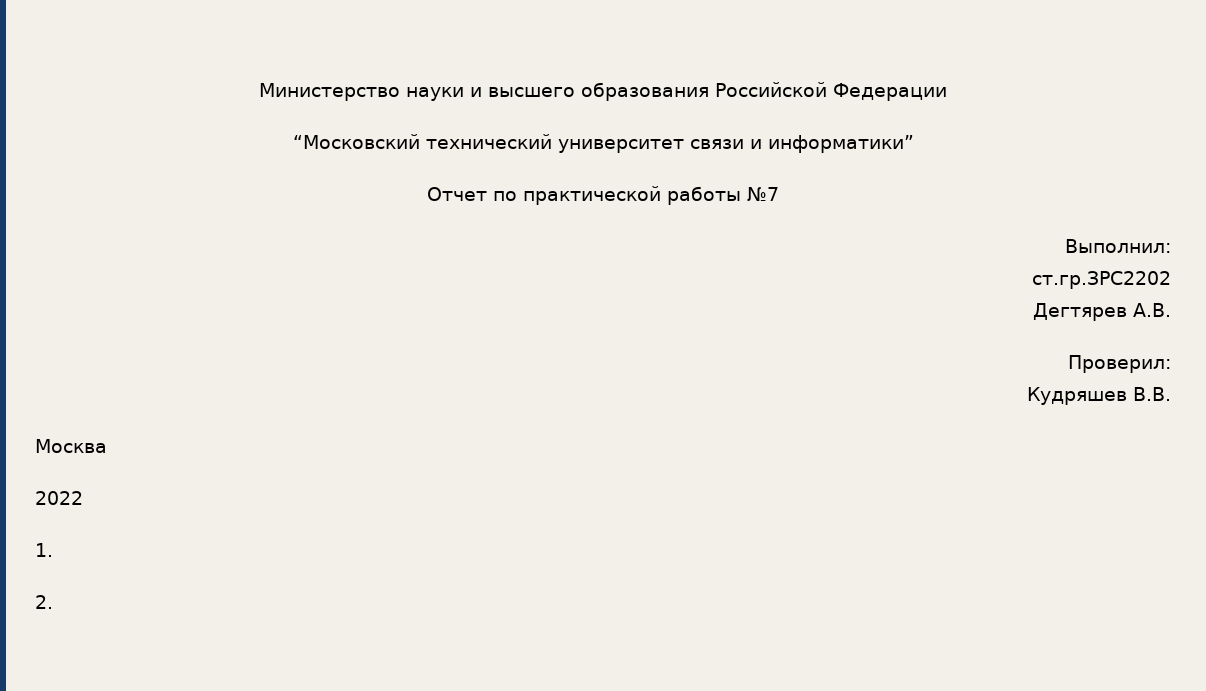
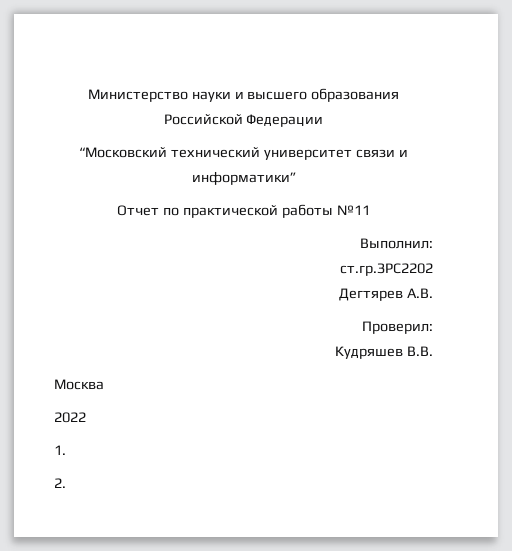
[747,187,779,201] №7 -> [336,205,370,215] №11

